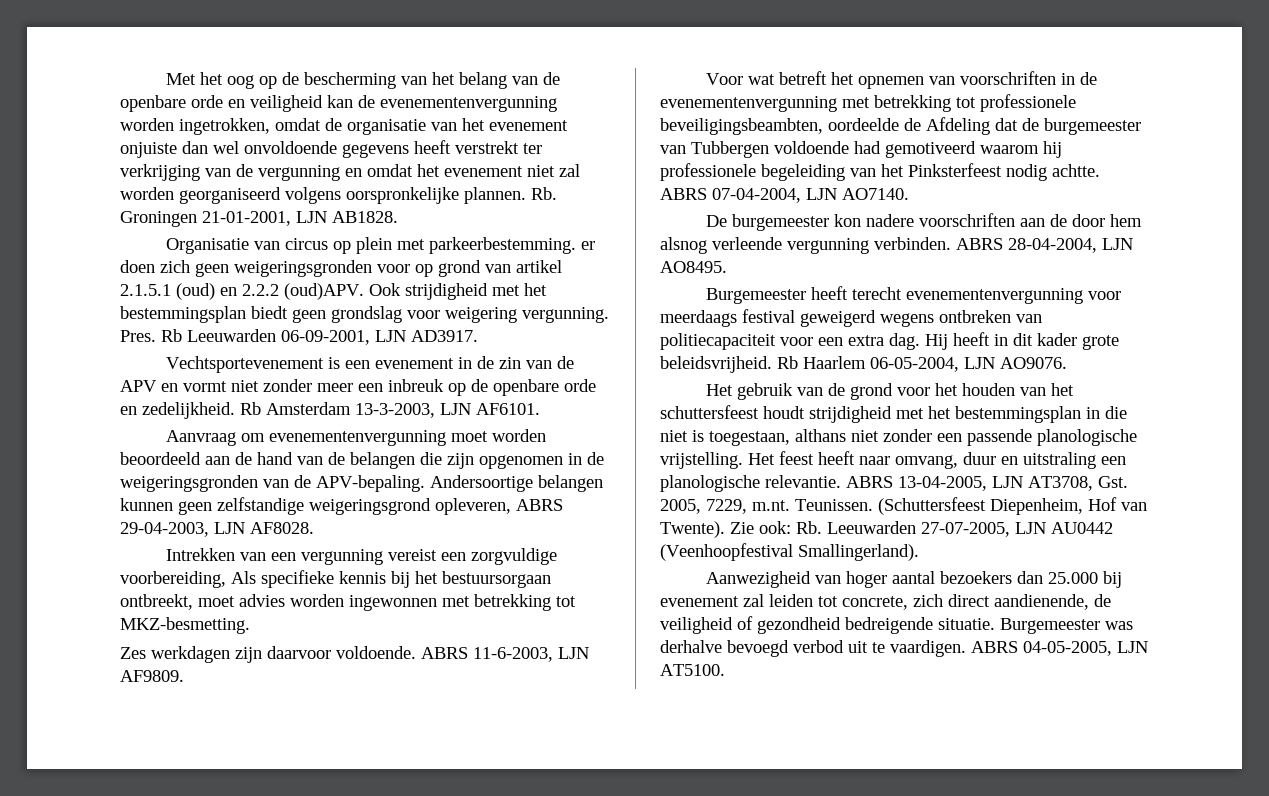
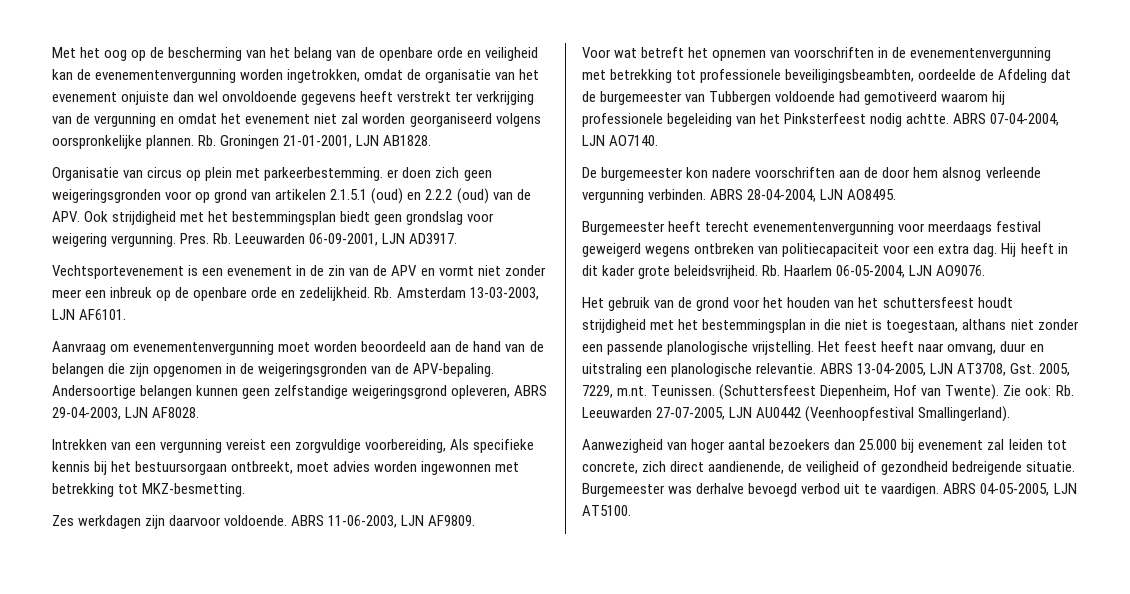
[516,260,562,273] artikel -> [275,189,327,200] artikelen
[284,283,364,300] (oud)APV. -> [456,188,531,204] [52,211,80,222] (oud) van de APV.
[161,329,182,342] Rb -> [213,233,232,244] Rb.
[240,402,435,418] Rb Amsterdam 13-3-2003, -> [374,287,539,300] Rb. Amsterdam 13-03-2003,
[473,647,553,662] 11-6-2003, -> [328,515,398,528] 11-06-2003,
[777,356,798,369] Rb -> [762,265,781,276] Rb.

